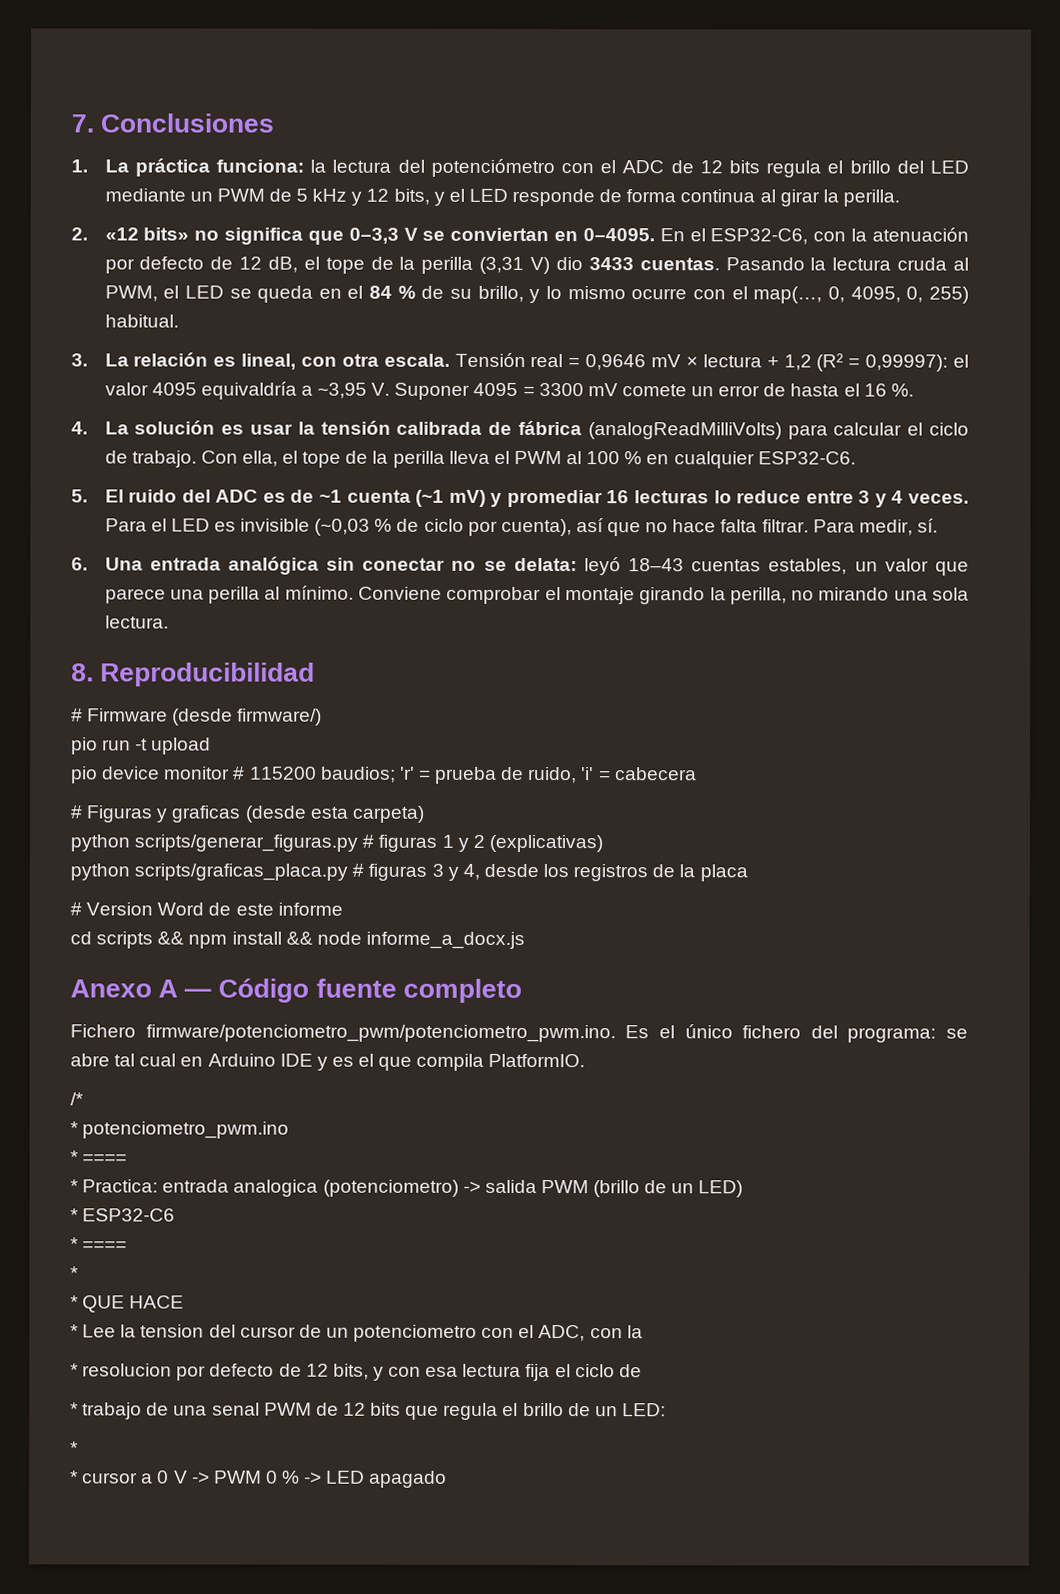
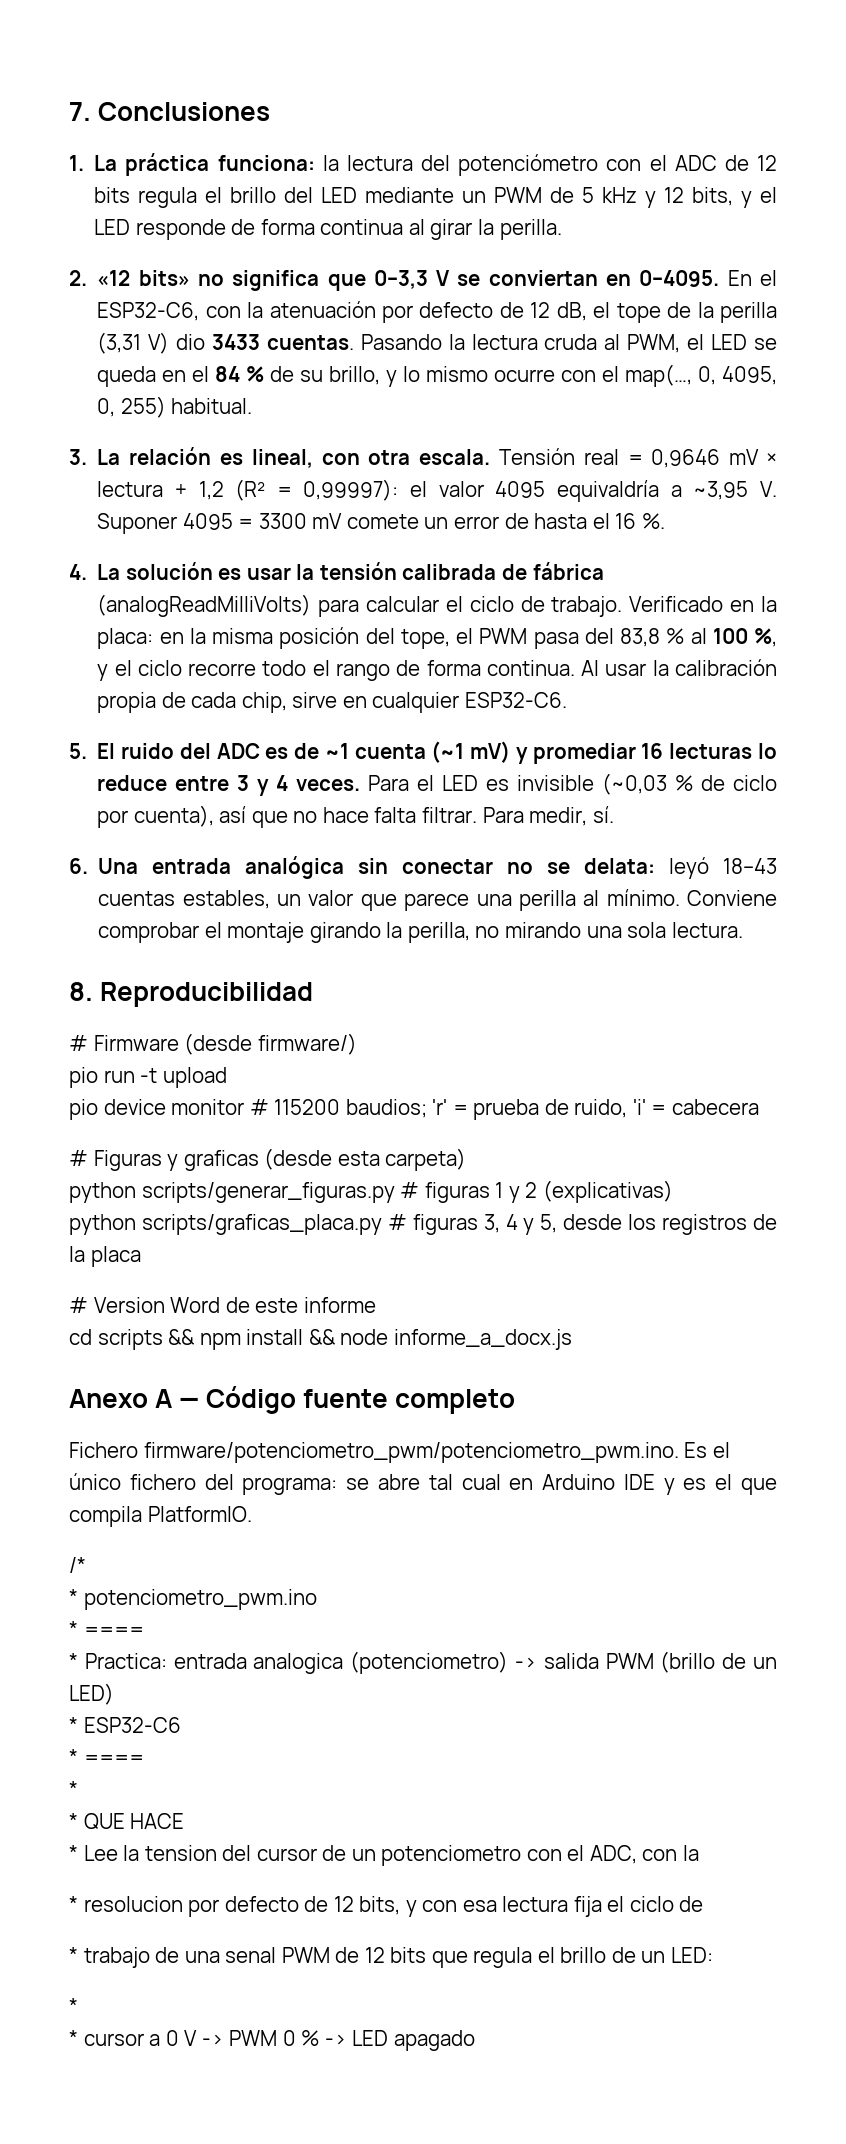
[200,450,643,468] Con ella, el tope de la perilla lleva el PWM al 100 % -> [629,596,777,612] [97,627,777,649] [97,659,778,681] [97,692,338,713] Verificado en la placa: en la misma posición del tope, el PWM pasa del 83,8 % al 100 %, y el ciclo recorre todo el rango de forma continua. Al usar la calibración propia de cada chip, sirve
[431,863,480,881] 3 y 4, -> [483,1214,558,1235] 3, 4 y 5,

